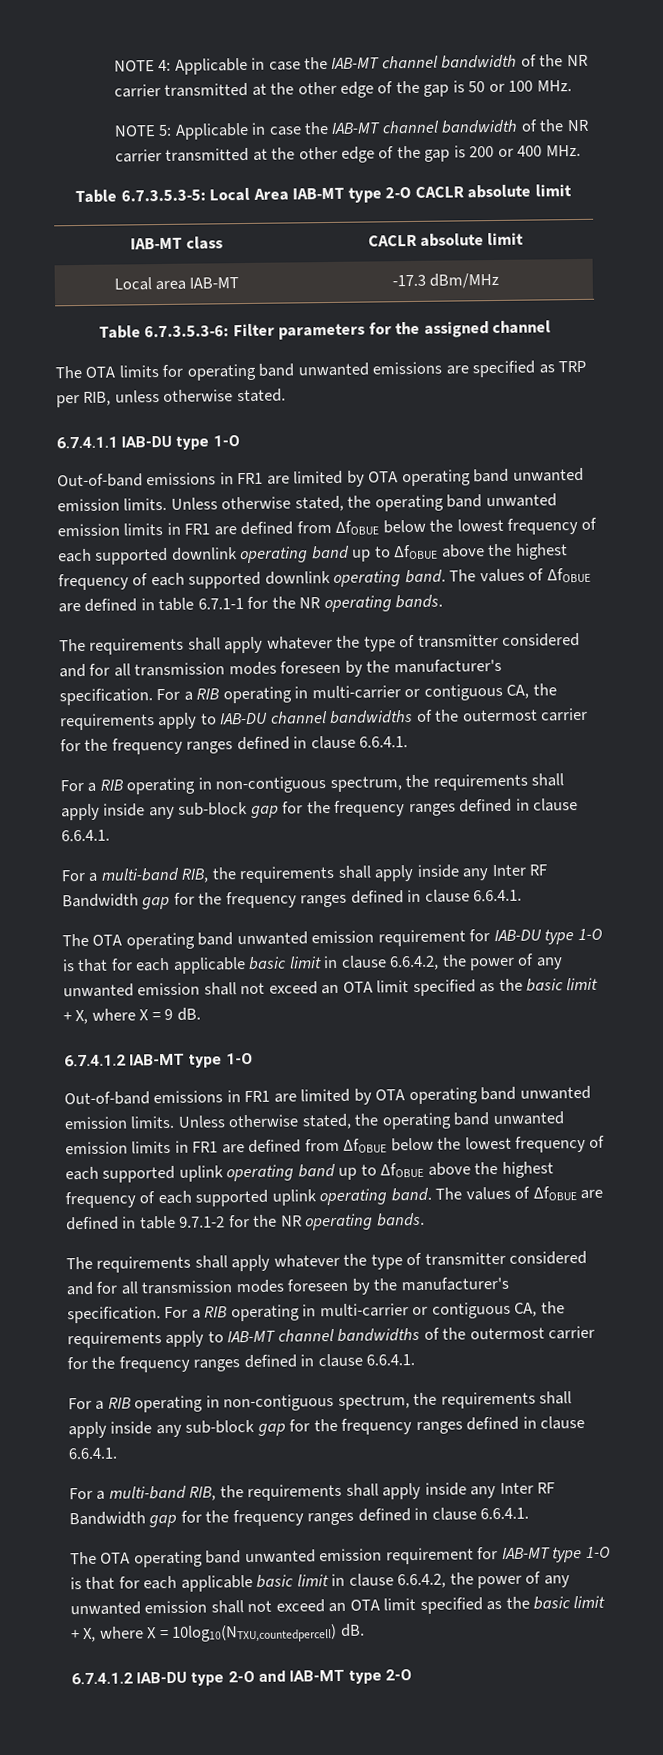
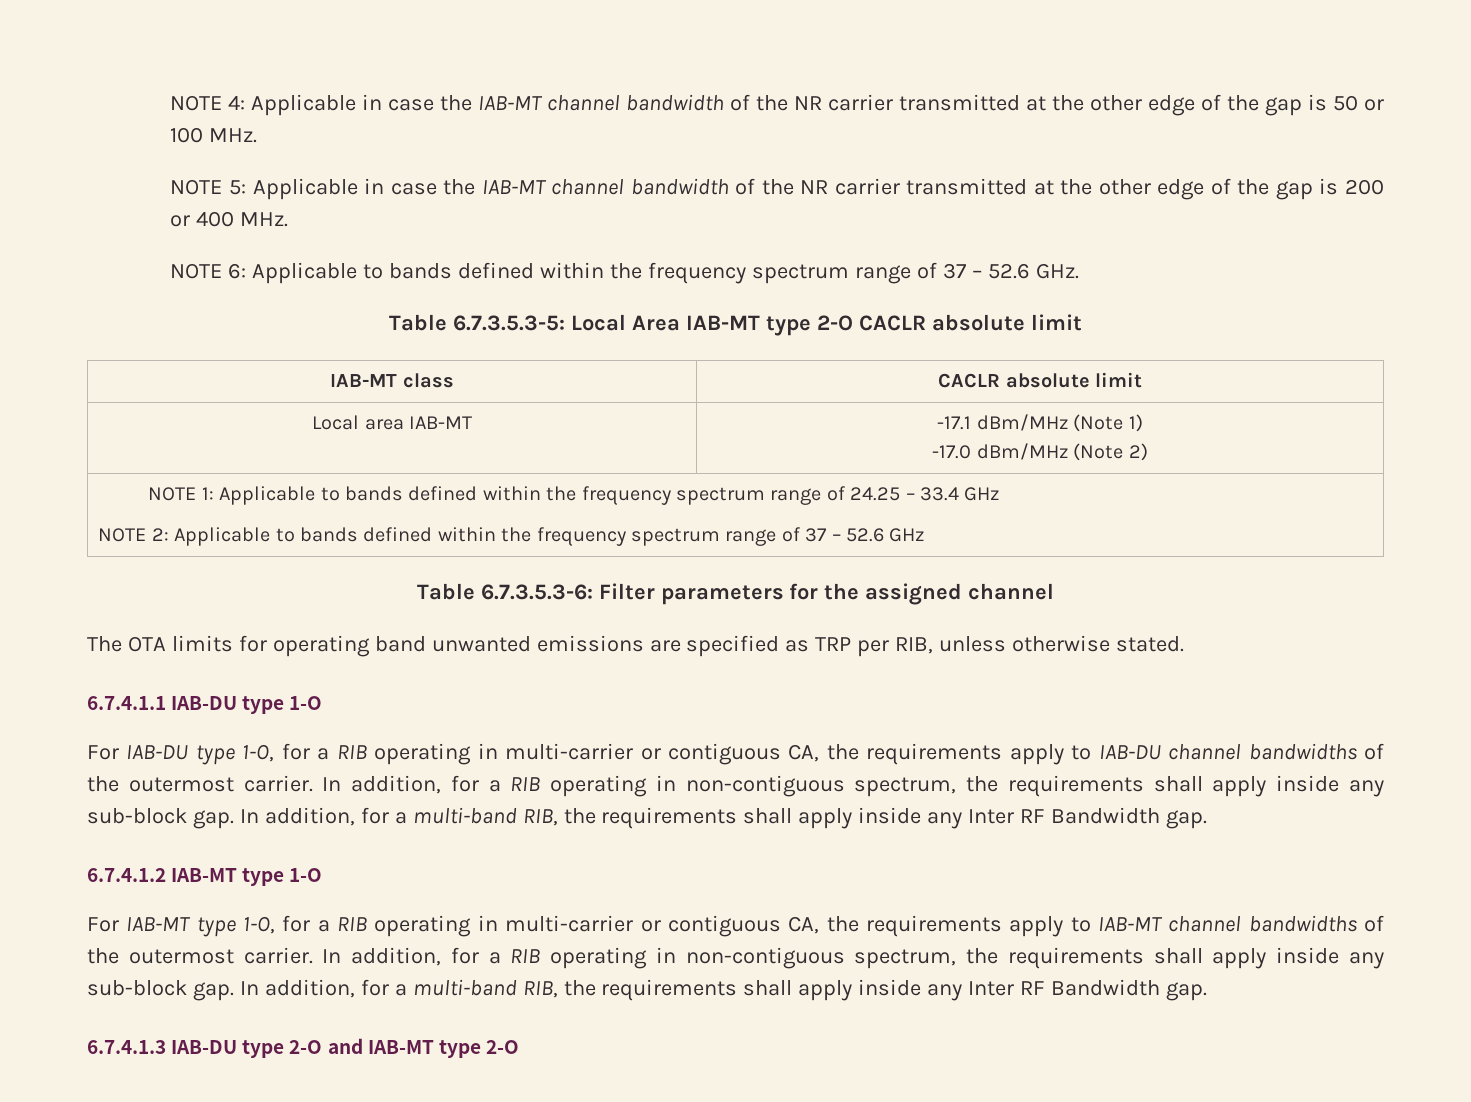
(581, 150) none -> [170,262,1079,284] // NOTE 6: Applicable to bands defined within the frequency spectrum range of 37 – 52.6 GHz.
[391,272,500,289] -17.3 dBm/MHz -> [937,414,1143,432] [932,443,1148,461] [148,486,1000,505] [98,527,925,546] -17.1 dBm/MHz (Note 1) // -17.0 dBm/MHz (Note 2) // NOTE 1: Applicable to bands defined within the frequency spectrum range of 24.25 – 33.4 GHz // NOTE 2: Applicable to bands defined within the frequency spectrum range of 37 – 52.6 GHz
[57,467,584,488] [57,493,557,512] [57,517,598,537] [58,543,568,565] [58,567,591,591] [58,594,444,613] [59,632,581,655] [59,658,502,678] [59,688,181,706] Out-of-band emissions in FR1 are limited by OTA operating band unwanted emission limits. Unless otherwise stated, the operating band unwanted emission limits in FR1 are defined from ΔfOBUE below the lowest frequency of each supported downlink operating band up to ΔfOBUE above the highest frequency of each supported downlink operating band. The values of ΔfOBUE are defined in table 6.7.1-1 for the NR operating bands. // The requirements shall apply whatever the type of transmitter considered and for all transmission modes foreseen by the manufacturer's specification. For -> [87,743,310,765] For IAB-DU type 1-O, for
[540,707,589,722] [60,735,409,755] [60,779,84,792] carrier for the frequency ranges defined in clause 6.6.4.1. // For -> [243,775,479,794] carrier. In addition, for
[250,798,579,818] [61,829,110,842] [61,869,86,882] gap for the frequency ranges defined in clause 6.6.4.1. // For -> [192,807,389,829] gap. In addition, for
[142,889,523,910] [62,928,602,950] [62,953,563,974] [63,977,599,998] [63,1007,201,1025] [64,1052,253,1068] [64,1085,591,1106] [64,1111,564,1130] [65,1135,606,1155] [65,1161,554,1183] [65,1186,604,1209] [66,1212,425,1231] [66,1250,588,1273] [66,1276,509,1296] [67,1306,189,1324] gap for the frequency ranges defined in clause 6.6.4.1. // The OTA operating band unwanted emission requirement for IAB-DU type 1-O is that for each applicable basic limit in clause 6.6.4.2, the power of any unwanted emission shall not exceed an OTA limit specified as the basic limit + X, where X = 9 dB. // 6.7.4.1.2 IAB-MT type 1-O // Out-of-band emissions in FR1 are limited by OTA operating band unwanted emission limits. Unless otherwise stated, the operating band unwanted emission limits in FR1 are defined from ΔfOBUE below the lowest frequency of each supported uplink operating band up to ΔfOBUE above the highest frequency of each supported uplink operating band. The values of ΔfOBUE are defined in table 9.7.1-2 for the NR operating bands. // The requirements shall apply whatever the type of transmitter considered and for all transmission modes foreseen by the manufacturer's specification. For -> [1165,810,1207,829] [87,868,323,886] [87,915,311,937] gap. // 6.7.4.1.2 IAB-MT type 1-O // For IAB-MT type 1-O, for
[548,1325,596,1340] [67,1353,416,1373] [68,1397,92,1410] carrier for the frequency ranges defined in clause 6.6.4.1. // For -> [243,947,479,966] carrier. In addition, for
[257,1415,586,1436] [68,1447,117,1460] [69,1487,93,1500] gap for the frequency ranges defined in clause 6.6.4.1. // For -> [192,979,389,1001] gap. In addition, for
[149,1507,530,1528] [70,1546,610,1568] [70,1571,570,1592] [70,1595,606,1616] [71,1623,365,1643] [71,1672,133,1685] gap for the frequency ranges defined in clause 6.6.4.1. // The OTA operating band unwanted emission requirement for IAB-MT type 1-O is that for each applicable basic limit in clause 6.6.4.2, the power of any unwanted emission shall not exceed an OTA limit specified as the basic limit + X, where X = 10log10(NTXU,countedpercell) dB. // 6.7.4.1.2 -> [1165,982,1207,1001] [87,1040,166,1054] gap. // 6.7.4.1.3

